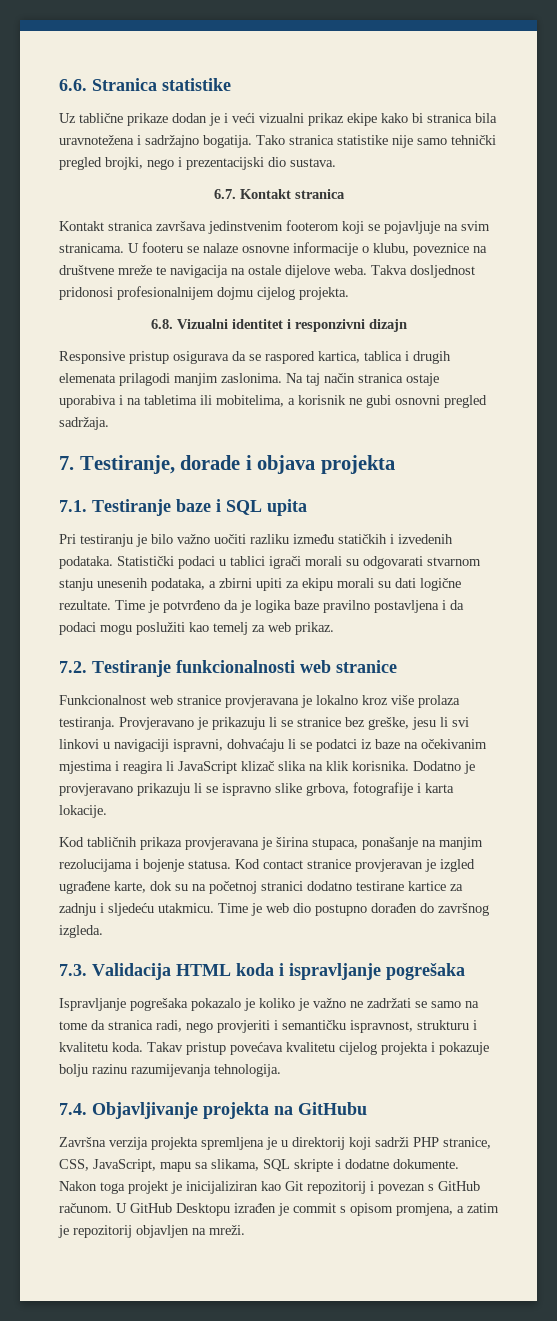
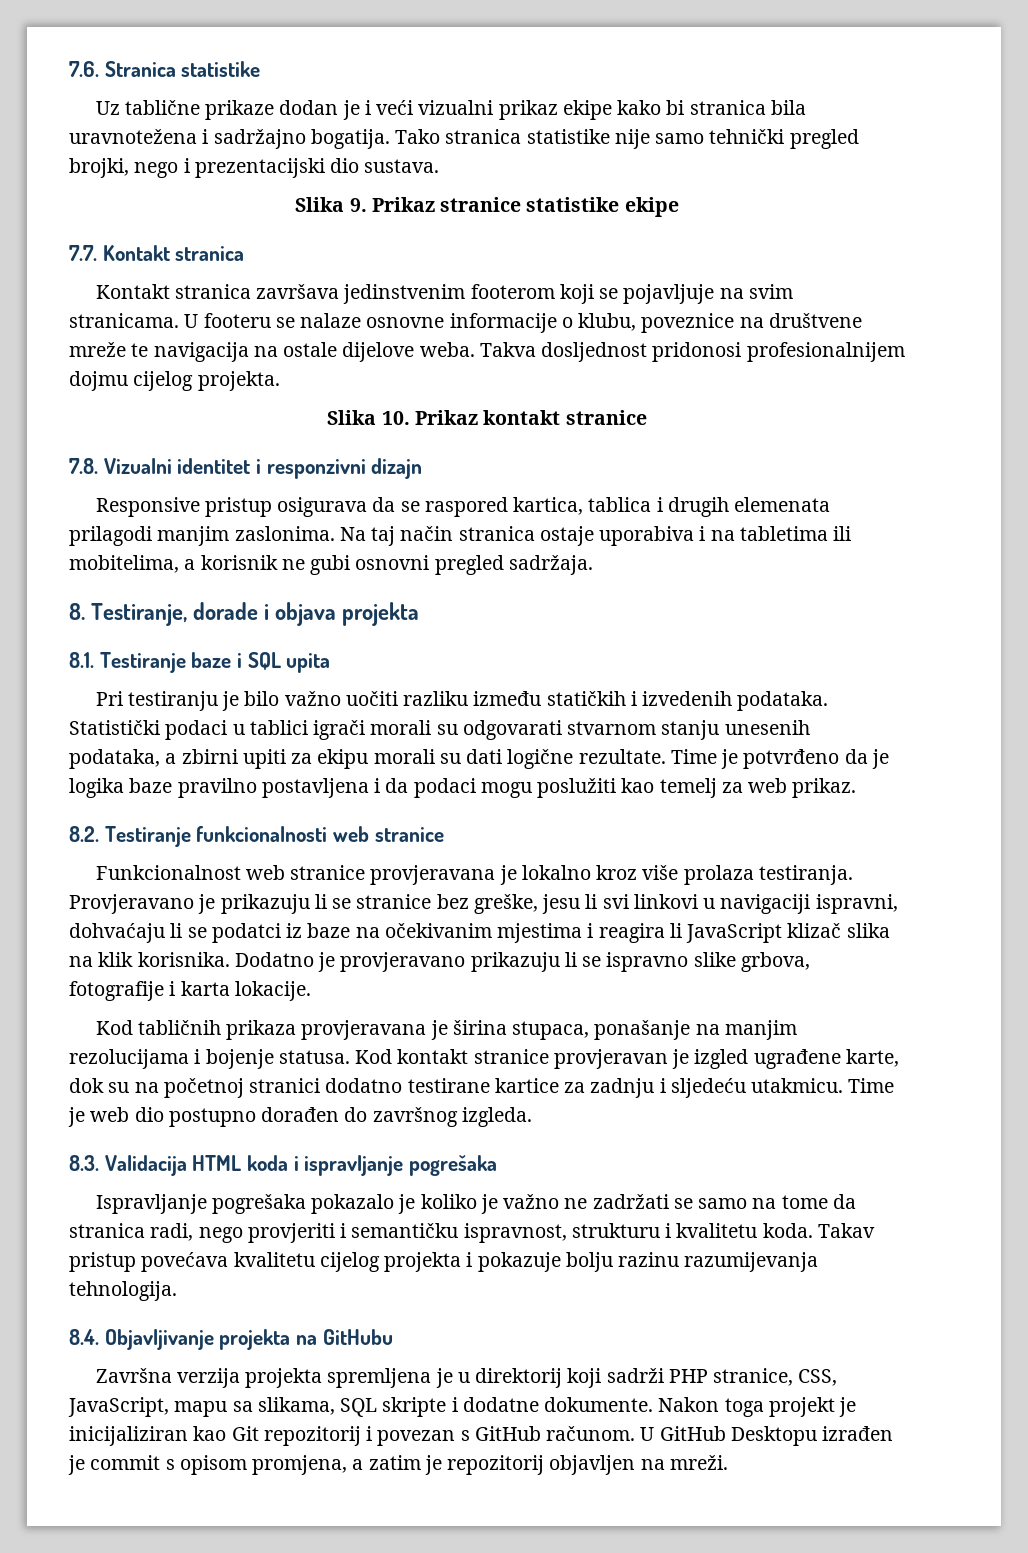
[59,79,87,91] 6.6. -> [69,61,99,77] 7.6.
[213,189,236,199] 6.7. -> [295,197,679,217] [69,245,97,261] Slika 9. Prikaz stranice statistike ekipe // 7.7.
[150,319,173,329] 6.8. -> [327,410,647,425] [69,458,98,474] Slika 10. Prikaz kontakt stranice // 7.8.
[59,456,74,470] 7. -> [69,603,85,620] 8.
[59,500,87,512] 7.1. -> [69,652,94,668] 8.1.
[59,661,87,673] 7.2. -> [69,826,99,842] 8.2.
[263,860,303,869] contact -> [397,1049,469,1064] kontakt
[59,964,87,976] 7.3. -> [69,1155,99,1171] 8.3.
[59,1103,87,1115] 7.4. -> [69,1329,99,1345] 8.4.

